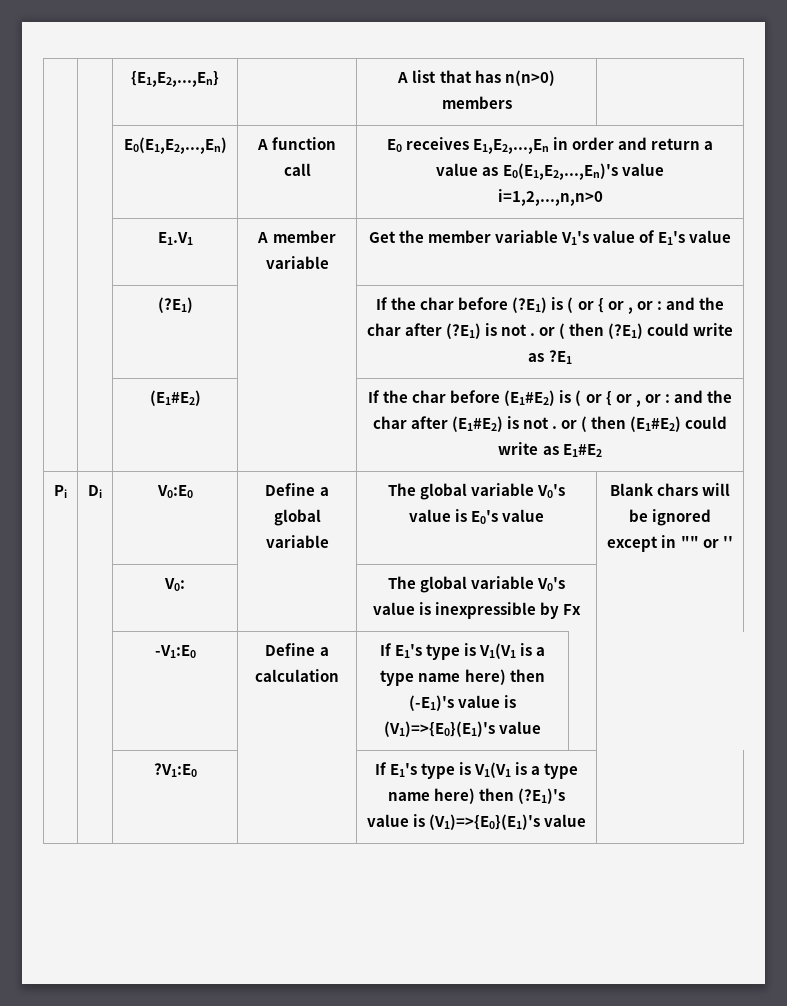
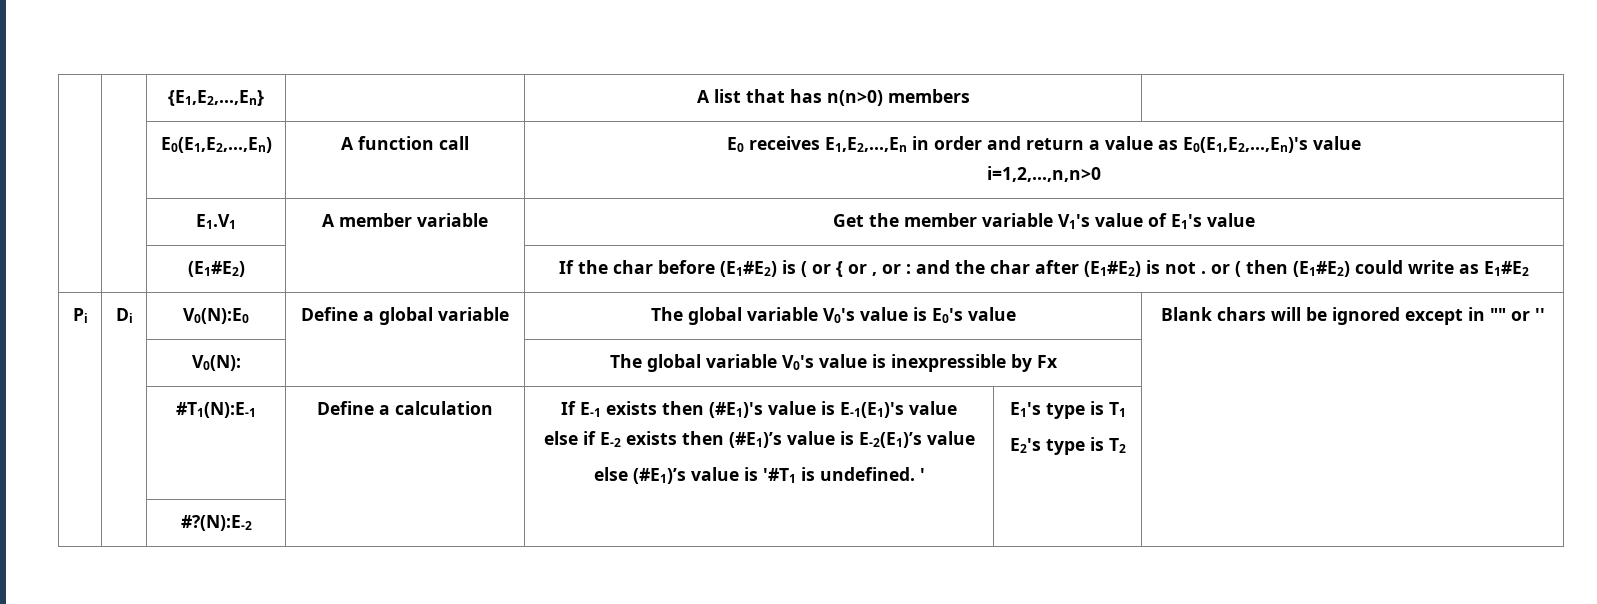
[157,297,193,313] [376,297,724,314] [366,323,734,339] [528,350,572,364] // | | (?E1) | | If the char before (?E1) is ( or { or , or : and the char after (?E1) is not . or ( then (?E1) could write as ?E1 -> (1255, 220) none
[156,485,193,498] V0:E0 -> [183,308,249,324] V0(N):E0
[164,578,185,591] V0: -> [191,355,241,371] V0(N):
[154,645,196,658] -V1:E0 -> [176,402,256,418] #T1(N):E-1
[394,643,546,660] [380,669,545,686] [408,695,517,711] [383,721,542,737] [153,763,197,777] [374,762,579,779] [387,788,566,804] [366,814,587,830] E1's type is V1(V1 is a type name here) then (-E1)'s value is (V1)=>{E0}(E1)'s value | // | | ?V1:E0 | | If E1's type is V1(V1 is a type name here) then (?E1)'s value is (V1)=>{E0}(E1)'s value -> [580,401,957,418] [543,431,975,448] [593,467,925,484] [1009,401,1126,419] [1009,437,1126,455] [180,515,252,531] E-1 exists then (#E1)'s value is E-1(E1)'s value // else if E-2 exists then (#E1)’s value is E-2(E1)’s value // else (#E1)’s value is '#T1 is undefined. ' | E1's type is T1 // E2's type is T2 | // | | #?(N):E-2 | | |

